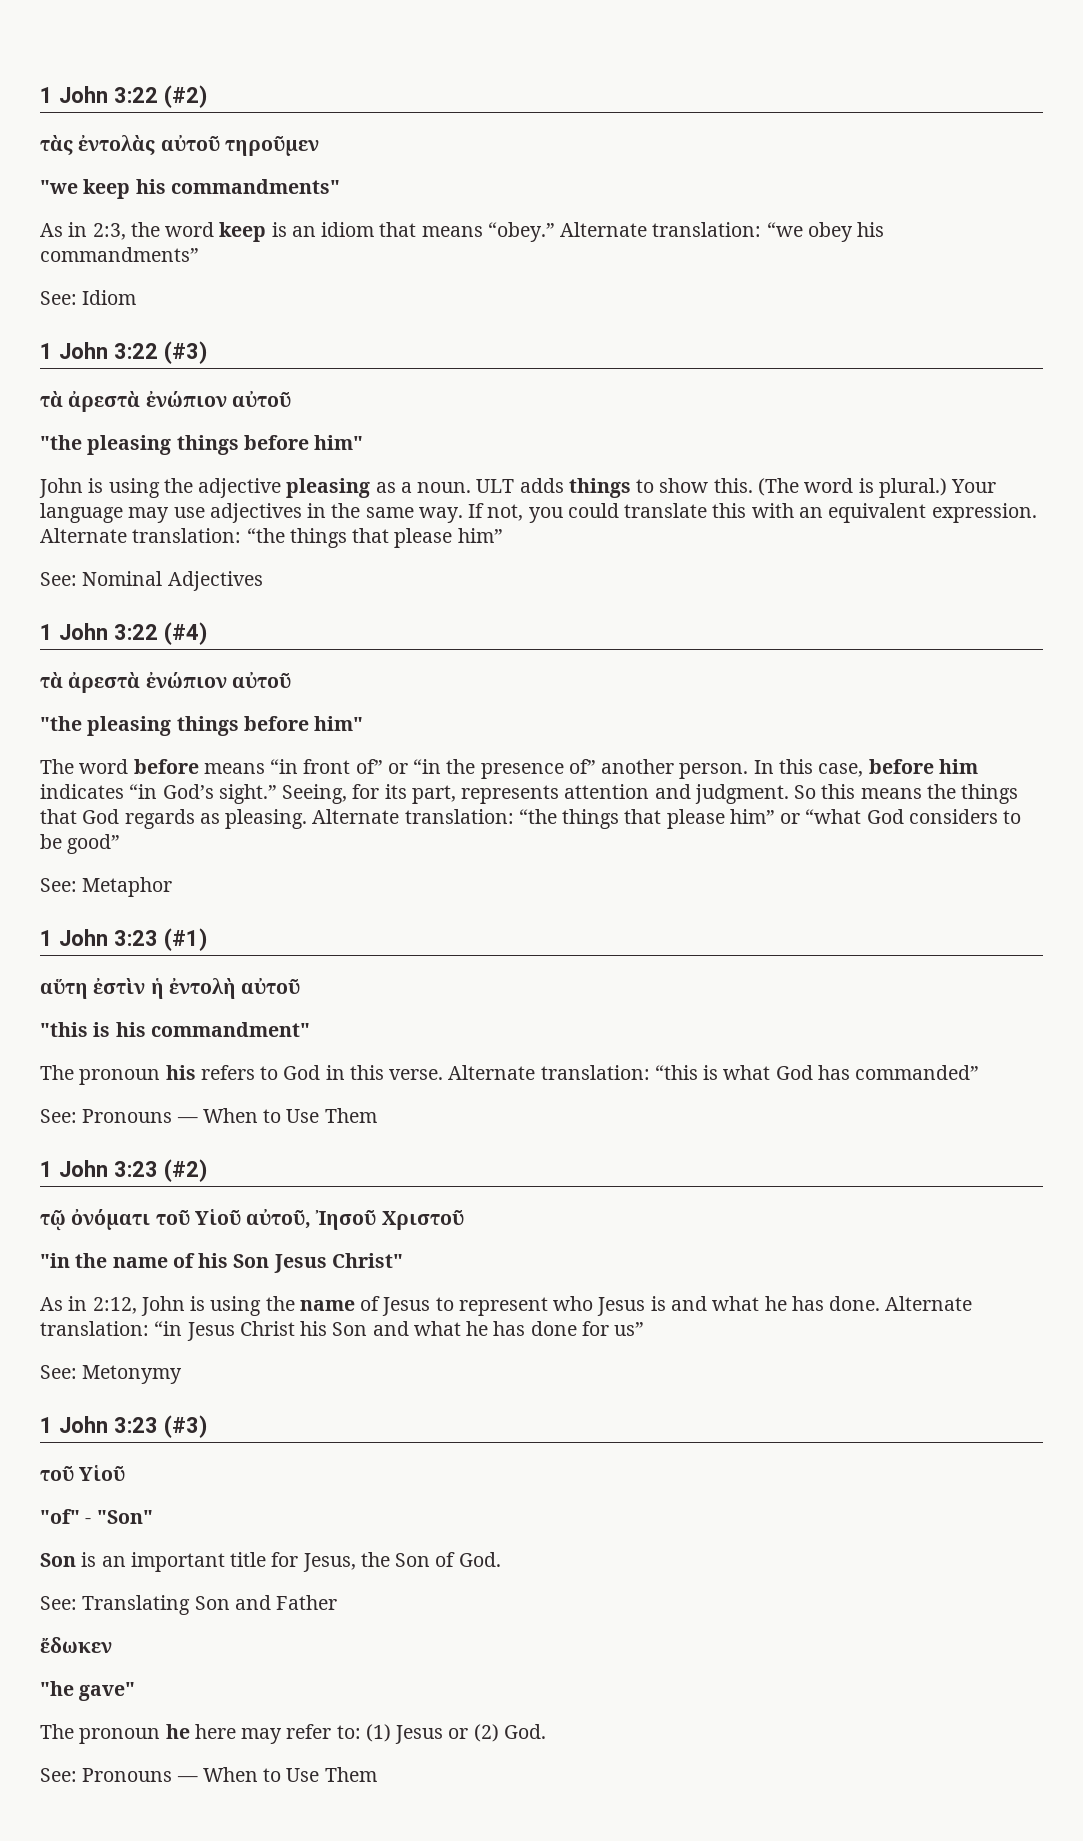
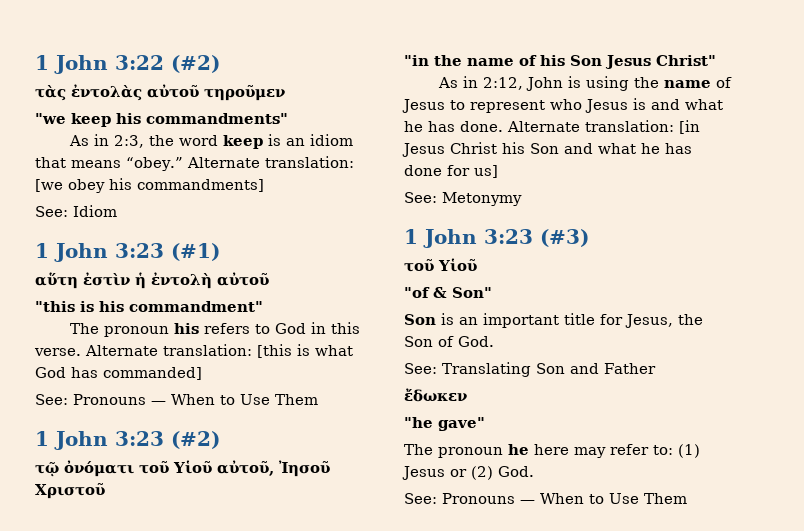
[766,222,803,237] “we -> [35,179,63,192] [we
[40,247,199,262] commandments” -> [137,179,264,192] commandments]
[40,341,207,364] [40,391,291,412] [40,435,364,455] [39,478,997,498] [40,503,1037,523] [40,528,503,548] [40,571,263,591] [40,622,207,645] [40,672,291,693] [40,716,364,736] [40,759,978,779] [40,784,1019,804] [40,809,1022,829] [40,834,121,854] [40,877,173,897] // 1 John 3:22 (#3) // τὰ ἀρεστὰ ἐνώπιον αὐτοῦ // "the pleasing things before him" // John is using the adjective pleasing as a noun. ULT adds things to show this. (The word is plural.) Your language may use adjectives in the same way. If not, you could translate this with an equivalent expression. Alternate translation: “the things that please him” // See: Nominal Adjectives // 1 John 3:22 (#4) // τὰ ἀρεστὰ ἐνώπιον αὐτοῦ // "the pleasing things before him" // The word before means “in front of” or “in the presence of” another person. In this case, before him indicates “in God’s sight.” Seeing, for its part, represents attention and judgment. So this means the things that God regards as pleasing. Alternate translation: “the things that please him” or “what God considers to be good” // See: Metaphor -> (117, 211) none
[654,1065,698,1080] “this -> [257,344,292,358] [this
[855,1065,980,1080] commanded” -> [103,367,202,380] commanded]
[154,1321,183,1336] “in -> [679,120,700,134] [in
[614,1322,645,1336] us” -> [474,165,498,178] us]
[40,1509,153,1524] "of" - "Son" -> [404,287,492,298] "of & Son"

